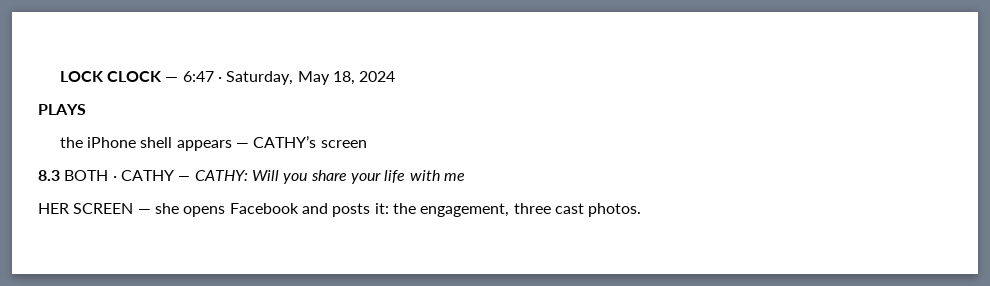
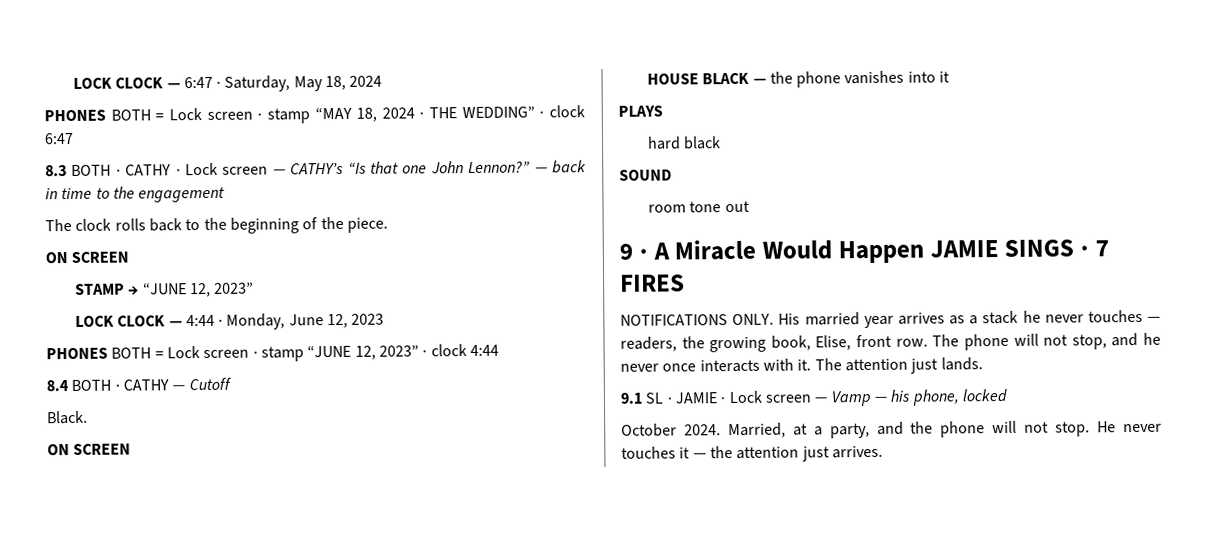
[38,104,86,115] [59,135,367,151] [38,170,465,184] [38,203,642,217] PLAYS // the iPhone shell appears — CATHY’s screen // 8.3 BOTH · CATHY — CATHY: Will you share your life with me // HER SCREEN — she opens Facebook and posts it: the engagement, three cast photos. -> [44,105,586,124] [44,132,74,145] [45,160,586,177] [45,186,226,203] [45,216,388,234] [45,251,130,264] [74,282,255,298] [74,313,385,330] [46,344,499,362] [46,377,232,392] [47,410,88,425] [47,443,132,456] [646,70,951,88] [618,105,663,117] [646,136,722,150] [619,169,672,181] [647,200,750,213] [619,239,1109,264] [620,274,685,292] [620,309,1161,329] [620,332,1162,353] [620,357,983,374] [620,388,1007,407] [621,420,1162,439] [621,445,883,462] PHONES BOTH = Lock screen · stamp “MAY 18, 2024 · THE WEDDING” · clock 6:47 // 8.3 BOTH · CATHY · Lock screen — CATHY’s “Is that one John Lennon?” — back in time to the engagement // The clock rolls back to the beginning of the piece. // ON SCREEN // STAMP → “JUNE 12, 2023” // LOCK CLOCK — 4:44 · Monday, June 12, 2023 // PHONES BOTH = Lock screen · stamp “JUNE 12, 2023” · clock 4:44 // 8.4 BOTH · CATHY — Cutoff // Black. // ON SCREEN // HOUSE BLACK — the phone vanishes into it // PLAYS // hard black // SOUND // room tone out // 9 · A Miracle Would Happen JAMIE SINGS · 7 FIRES // NOTIFICATIONS ONLY. His married year arrives as a stack he never touches — readers, the growing book, Elise, front row. The phone will not stop, and he never once interacts with it. The attention just lands. // 9.1 SL · JAMIE · Lock screen — Vamp — his phone, locked // October 2024. Married, at a party, and the phone will not stop. He never touches it — the attention just arrives.

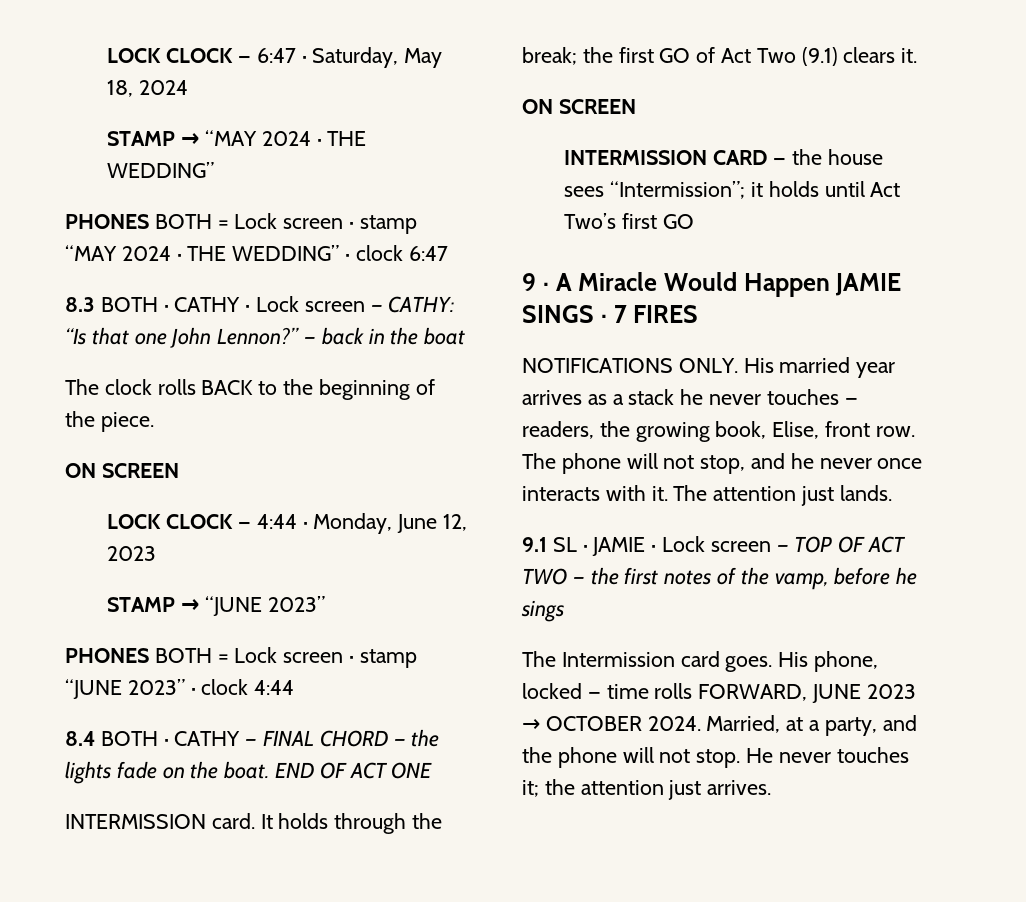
(383, 81) none -> [107,130,367,146] [107,162,215,178] // STAMP → “MAY 2024 · THE WEDDING”
[356,107,378,122] 18, -> (117, 253) none
[290,162,345,175] CATHY’s -> [388,296,455,313] CATHY:
[61,186,226,203] time to the engagement -> [390,327,466,345] the boat
[148,218,182,232] back -> [201,380,254,395] BACK
[74,282,255,298] // STAMP → “JUNE 12, 2023” -> (179, 470) none
(385, 319) none -> [107,596,325,616] // STAMP → “JUNE 2023”
[354,345,376,360] 12, -> (122, 689) none
[188,377,232,391] [47,410,88,425] [47,443,132,456] [646,70,951,88] [618,105,663,117] [646,136,722,150] [619,169,672,181] [647,200,750,213] Cutoff // Black. // ON SCREEN // HOUSE BLACK — the phone vanishes into it // PLAYS // hard black // SOUND // room tone out -> [263,729,440,747] [65,761,433,784] [65,813,443,834] [522,47,918,66] [522,99,636,114] [564,149,883,165] [564,181,901,199] [564,213,694,229] FINAL CHORD — the lights fade on the boat. END OF ACT ONE // INTERMISSION card. It holds through the break; the first GO of Act Two (9.1) clears it. // ON SCREEN // INTERMISSION CARD — the house sees “Intermission”; it holds until Act Two’s first GO
[830,388,1007,407] [621,423,677,437] Vamp — his phone, locked // October -> [794,536,907,553] [522,567,918,590] [521,600,564,622] [522,651,879,672] [522,683,916,703] [522,716,642,731] TOP OF ACT TWO — the first notes of the vamp, before he sings // The Intermission card goes. His phone, locked — time rolls FORWARD, JUNE 2023 → OCTOBER
[679,447,707,459] it — -> [522,780,539,797] it;

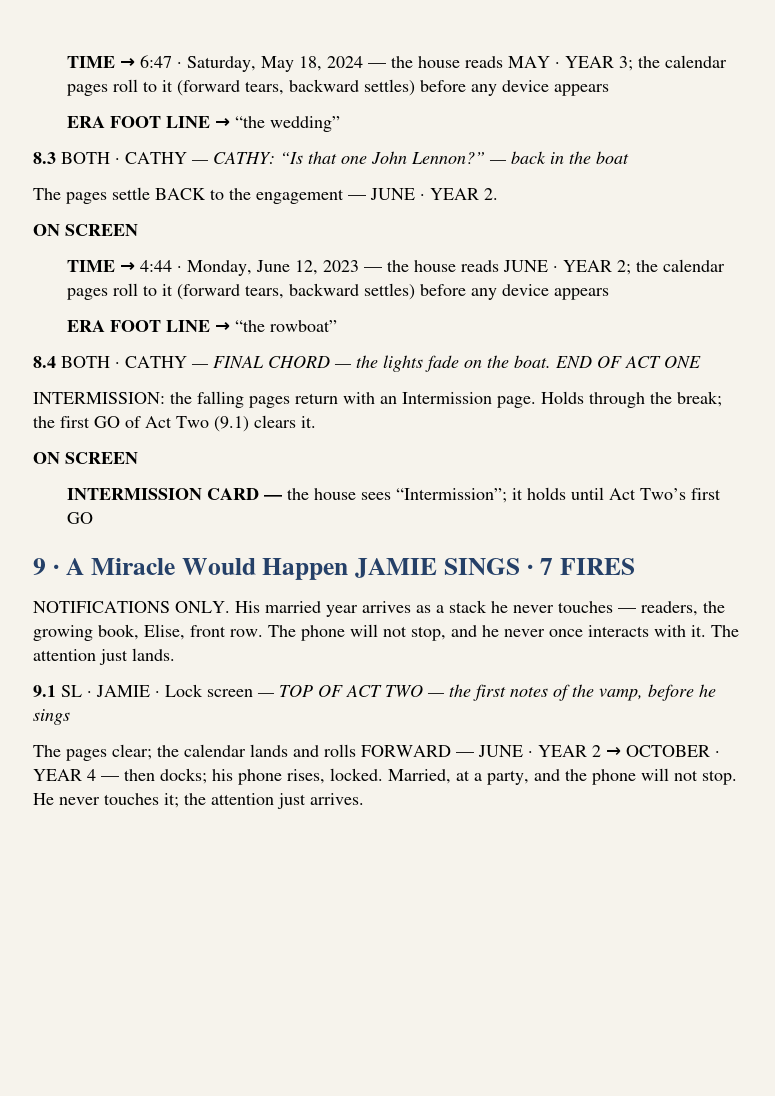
[107,48,252,63] LOCK CLOCK — -> [66,56,135,68] TIME →
[107,130,367,146] [107,162,215,178] [65,213,417,234] [65,245,448,261] // STAMP → “MAY 2024 · THE WEDDING” // PHONES BOTH = Lock screen · stamp “MAY 2024 · THE WEDDING” · clock 6:47 -> [367,55,727,71] [66,79,609,96] [66,116,340,132] — the house reads MAY · YEAR 3; the calendar pages roll to it (forward tears, backward settles) before any device appears // ERA FOOT LINE → “the wedding”
[245,296,365,312] · Lock screen -> (187, 158) none
[104,379,196,395] clock rolls -> [66,187,150,204] pages settle
[318,379,435,400] [65,411,154,432] [65,463,179,478] [107,514,252,529] beginning of the piece. // ON SCREEN // LOCK CLOCK — -> [256,188,498,204] [33,224,138,236] [66,260,135,272] engagement — JUNE · YEAR 2. // ON SCREEN // TIME →
[107,596,325,616] [65,647,417,668] [65,679,295,699] // STAMP → “JUNE 2023” // PHONES BOTH = Lock screen · stamp “JUNE 2023” · clock 4:44 -> [363,259,725,275] [66,283,609,300] [66,320,337,332] — the house reads JUNE · YEAR 2; the calendar pages roll to it (forward tears, backward settles) before any device appears // ERA FOOT LINE → “the rowboat”
[65,813,329,829] INTERMISSION card. It holds -> [33,391,584,408] INTERMISSION: the falling pages return with an Intermission page. Holds
[561,651,879,672] [522,683,916,703] [522,716,701,731] Intermission card goes. His phone, locked — time rolls FORWARD, JUNE 2023 → OCTOBER 2024. -> [66,744,720,761] [33,768,383,785] pages clear; the calendar lands and rolls FORWARD — JUNE · YEAR 2 → OCTOBER · YEAR 4 — then docks; his phone rises, locked.

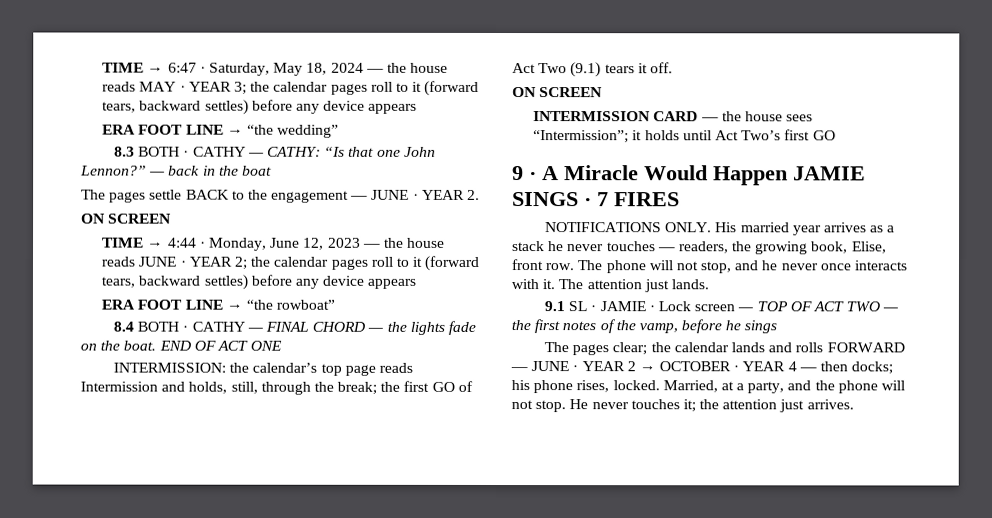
[197,391,584,408] falling pages return with an Intermission page. Holds -> [252,362,414,376] [80,381,258,394] calendar’s top page reads Intermission and holds, still,
[254,415,316,428] clears it. -> [604,62,673,74] tears it off.

